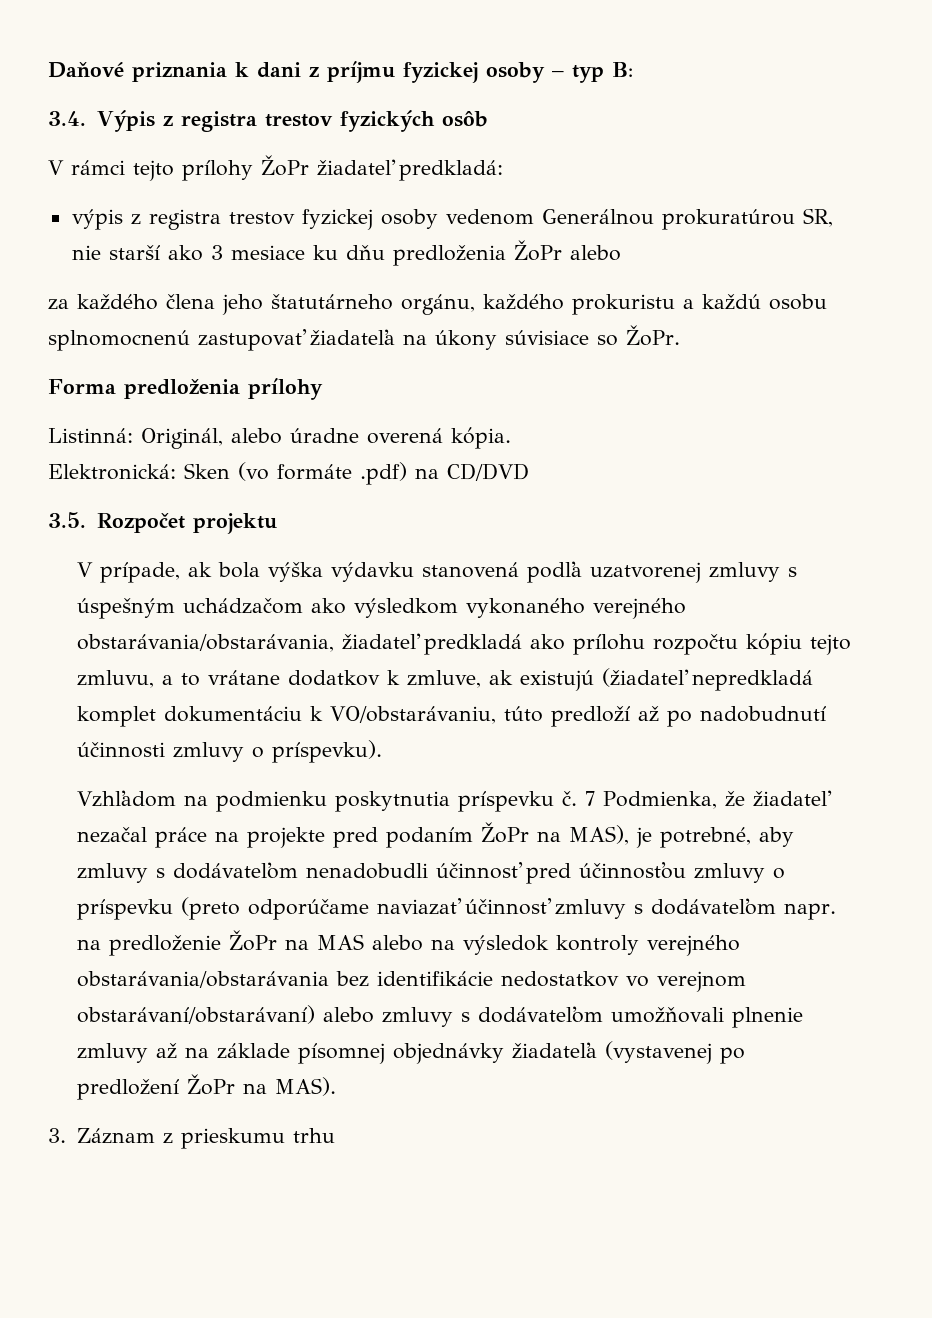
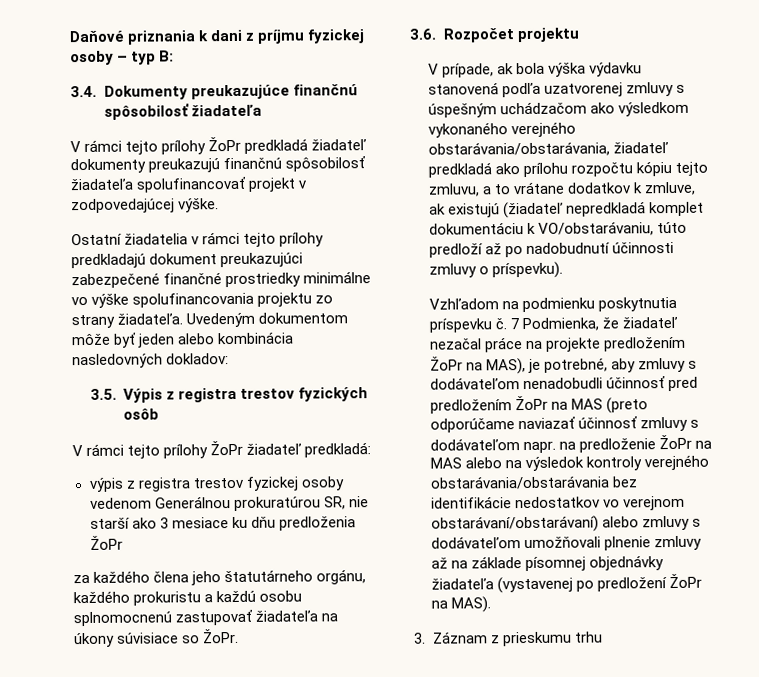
(86, 118) none -> [103,83,358,100] [103,103,262,120] [70,136,368,155] [70,156,367,174] [70,176,307,193] [71,198,220,214] [71,231,325,247] [71,252,304,269] [71,271,372,289] [71,292,334,308] [71,312,349,329] [71,331,295,348] [72,353,230,369] [89,388,117,400] Dokumenty preukazujúce finančnú spôsobilosť žiadateľa // V rámci tejto prílohy ŽoPr predkladá žiadateľ dokumenty preukazujú finančnú spôsobilosť žiadateľa spolufinancovať projekt v zodpovedajúcej výške. // Ostatní žiadatelia v rámci tejto prílohy predkladajú dokument preukazujúci zabezpečené finančné prostriedky minimálne vo výške spolufinancovania projektu zo strany žiadateľa. Uvedeným dokumentom môže byť jeden alebo kombinácia nasledovných dokladov: // 3.5.
[569,245,621,261] alebo -> (123, 542) none
[48,378,323,400] [48,427,511,449] [48,462,530,485] [48,512,86,528] Forma predloženia prílohy // Listinná: Originál, alebo úradne overená kópia. // Elektronická: Sken (vo formáte .pdf) na CD/DVD // 3.5. -> [409,28,436,40] 3.6.
[333,827,474,848] pred podaním -> [602,336,686,352] predložením
[579,862,786,883] [77,899,174,920] účinnosťou zmluvy o príspevku -> [429,395,603,414] predložením ŽoPr na MAS

